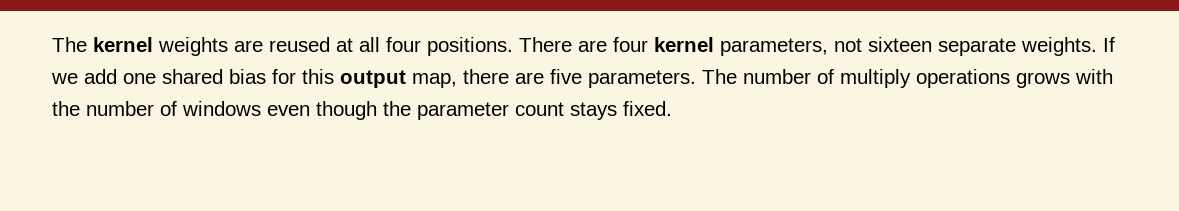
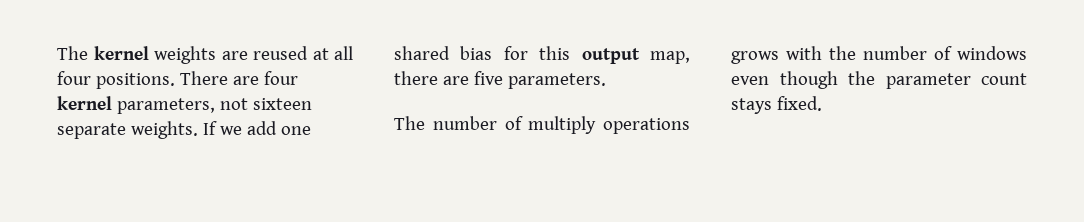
(696, 79) none -> (606, 81) //

